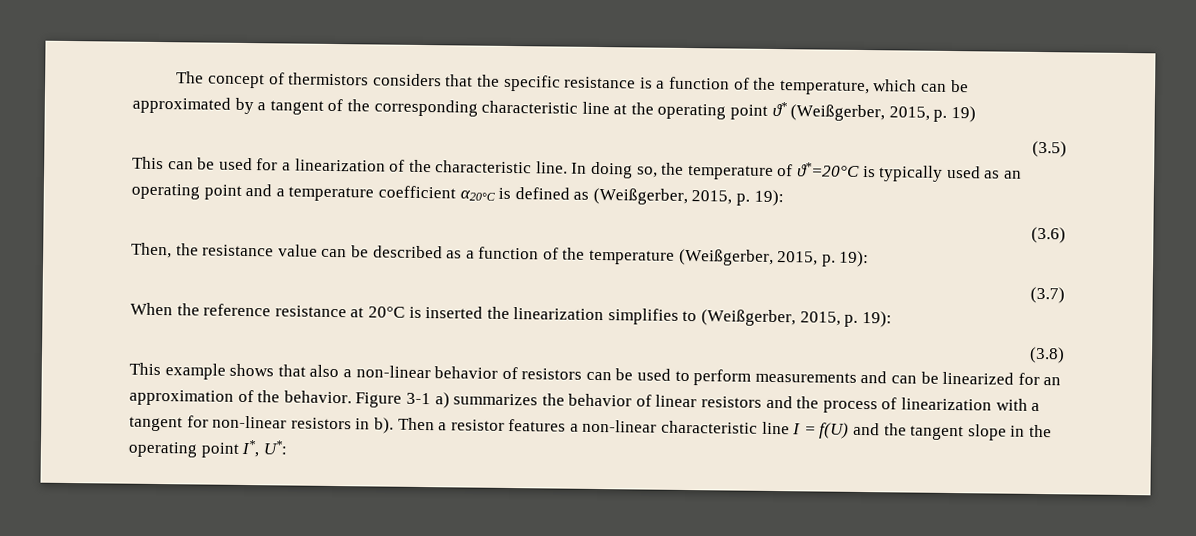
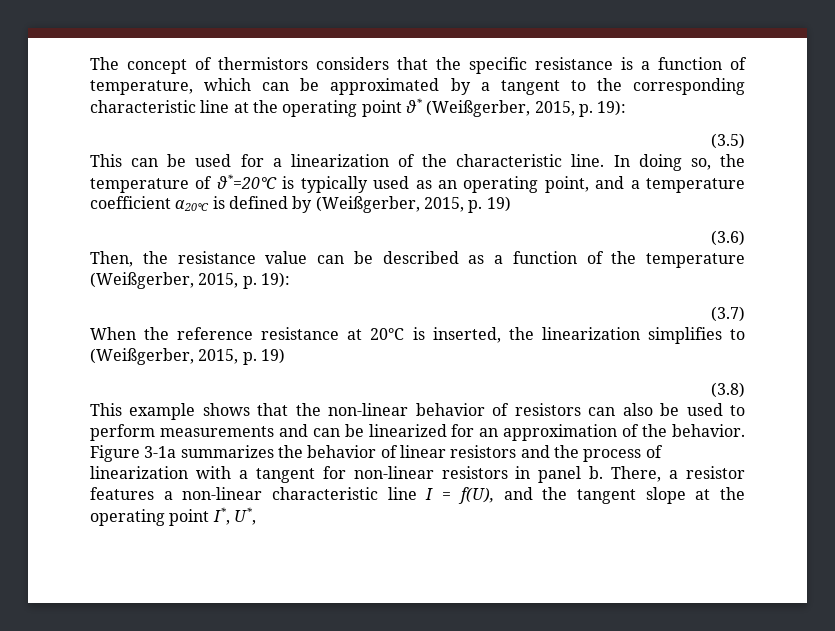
[753,77,777,91] the -> (747, 63) none
[327,98,344,112] of -> [570,80,586,91] to
[951,106,977,123] 19) -> [597,100,627,116] 19):
[203,184,242,200] point -> [544,176,589,193] point,
[573,187,784,207] as (Weißgerber, 2015, p. 19): -> [292,196,511,213] by (Weißgerber, 2015, p. 19)
[425,306,484,319] inserted -> [432,327,501,343] inserted,
[861,310,892,328] 19): -> [260,348,285,364] 19)
[309,364,352,378] also a -> [295,403,321,416] the
(612, 376) none -> [622,403,653,416] also
[405,392,450,409] 3-1 a) -> [144,446,177,458] 3-1a
[373,417,435,434] b). Then -> [538,466,662,483] panel b. There,
[819,422,850,439] f(U) -> [457,487,494,504] f(U),
[1010,425,1026,437] in -> [695,489,711,500] at
[262,440,288,455] U*: -> [233,507,256,525] U*,

